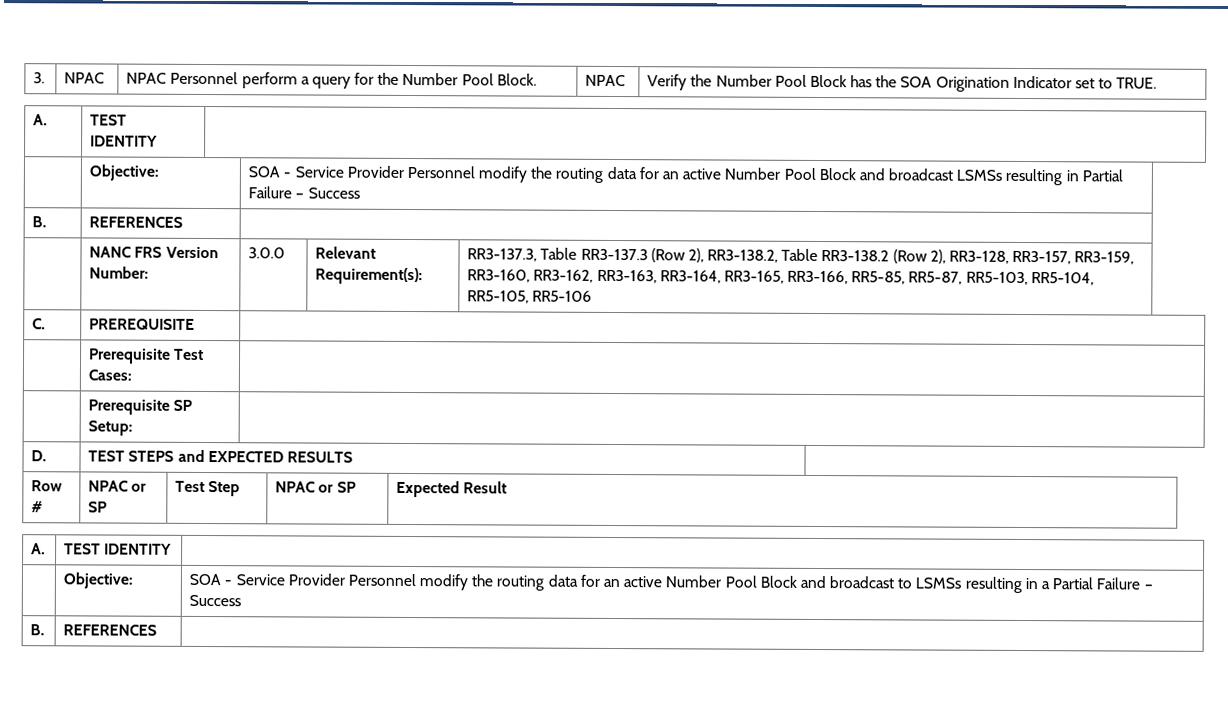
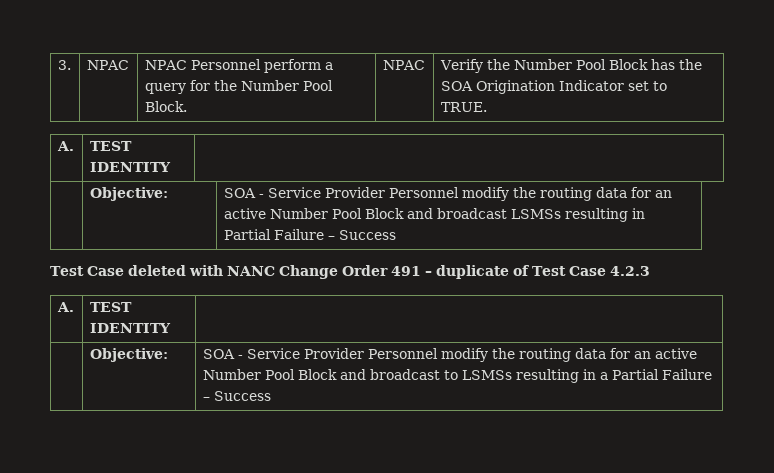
[32,216,48,228] [89,216,184,228] [89,246,219,259] [89,266,150,279] [248,247,286,259] [315,246,377,259] [315,267,424,285] [467,247,1135,265] [467,269,1094,286] [467,290,593,304] [32,318,47,330] [89,318,196,330] [88,348,205,364] [88,369,133,381] [88,399,193,415] [88,420,134,436] [31,450,48,462] [88,449,353,463] [31,480,64,492] [31,501,44,513] [88,480,148,492] [88,501,108,513] [175,480,241,497] [275,481,356,493] [396,480,508,498] // B. | REFERENCES | // | NANC FRS Version Number: | 3.0.0 | Relevant Requirement(s): | RR3-137.3, Table RR3-137.3 (Row 2), RR3-138.2, Table RR3-138.2 (Row 2), RR3-128, RR3-157, RR3-159, RR3-160, RR3-162, RR3-163, RR3-164, RR3-165, RR3-166, RR5-85, RR5-87, RR5-103, RR5-104, RR5-105, RR5-106 // C. | PREREQUISITE | // | Prerequisite Test Cases: | // | Prerequisite SP Setup: | // D. | TEST STEPS and EXPECTED RESULTS // Row # | NPAC or SP | Test Step | NPAC or SP | Expected Result -> [50,265,650,279] // Test Case deleted with NANC Change Order 491 – duplicate of Test Case 4.2.3
[30,624,46,636] [63,624,158,636] // B. | REFERENCES | -> (271, 396) none

